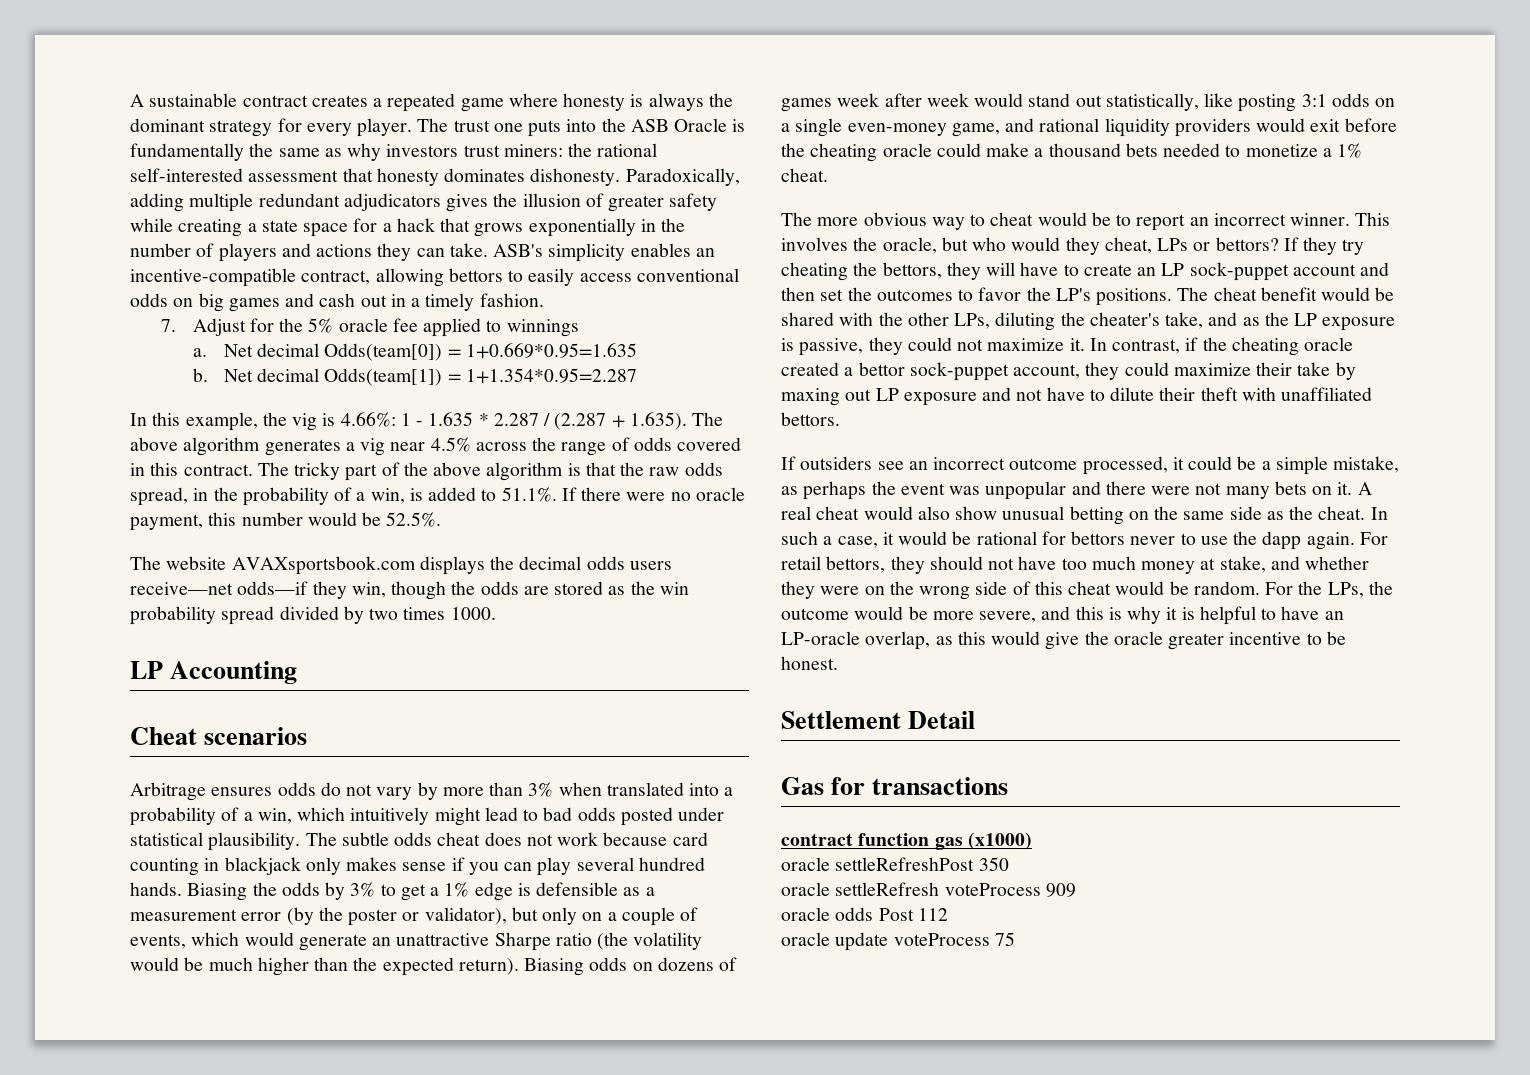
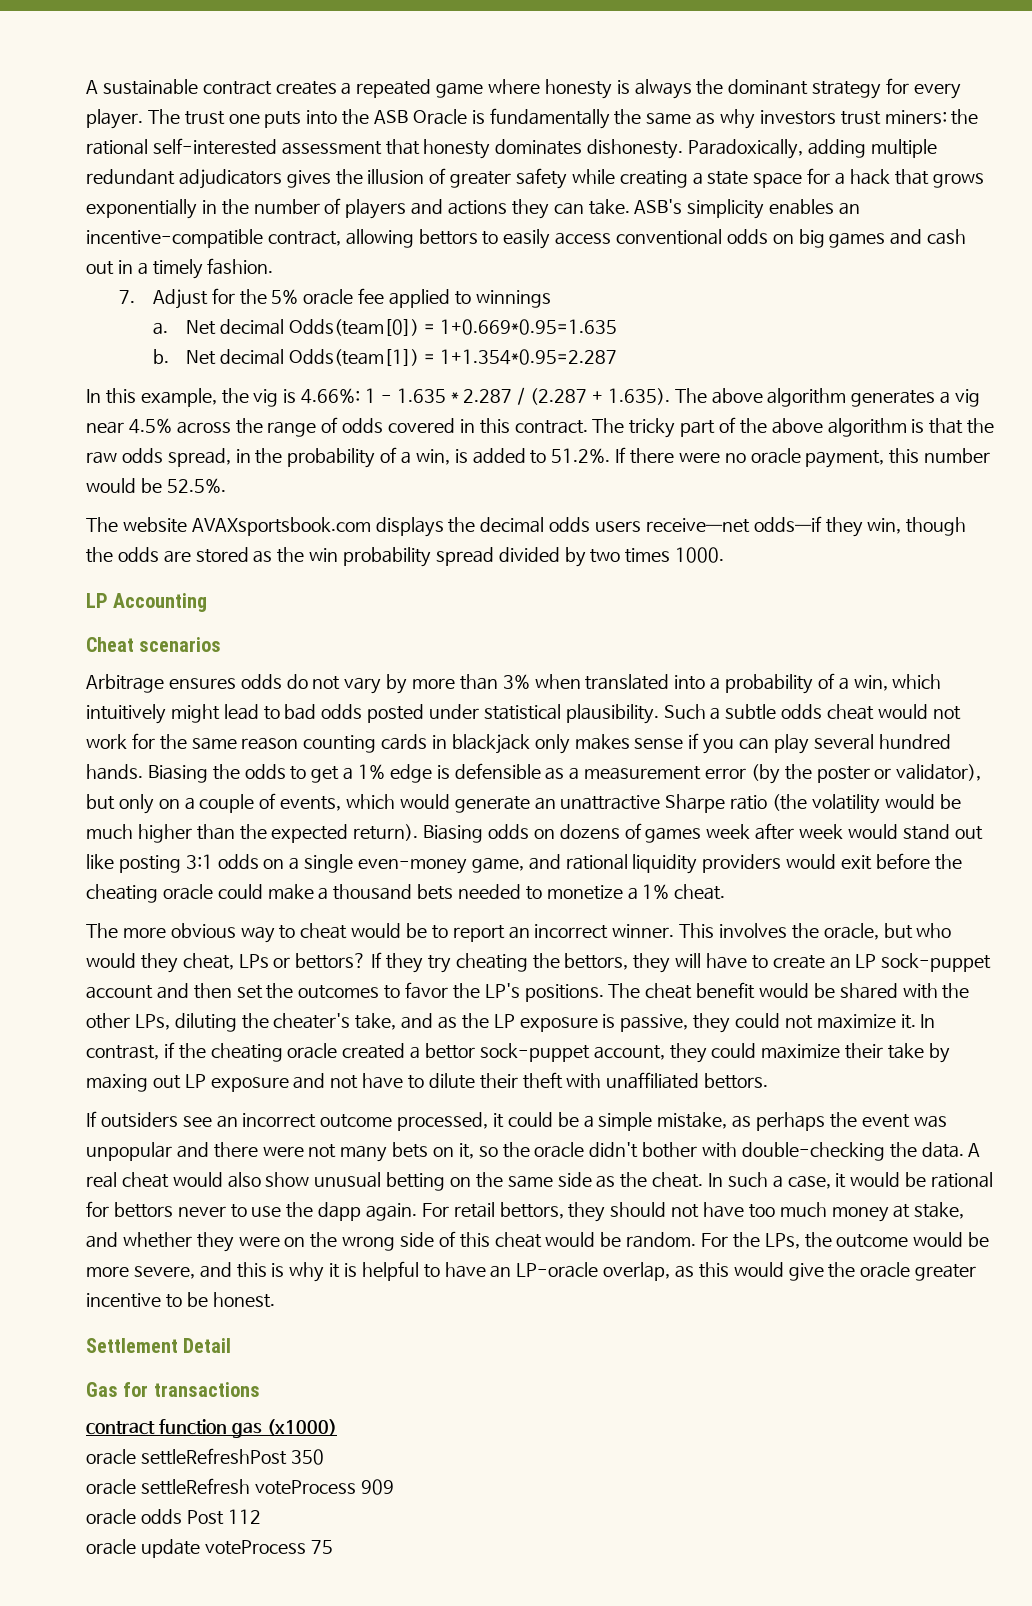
[501,487,557,502] 51.1%. -> [551,448,611,463] 51.2%.
[305,832,337,846] The -> [663,704,721,720] Such a
[484,832,522,846] does -> [877,704,928,719] would
[603,832,708,846] [130,858,199,876] because card counting -> [131,733,428,753] for the same reason counting cards
[325,882,376,900] by 3% -> (286, 771) none
[1105,93,1199,111] statistically, -> (983, 833) none
[1337,482,1353,495] it. -> [458,1142,964,1161] it, so the oracle didn't bother with double-checking the data.

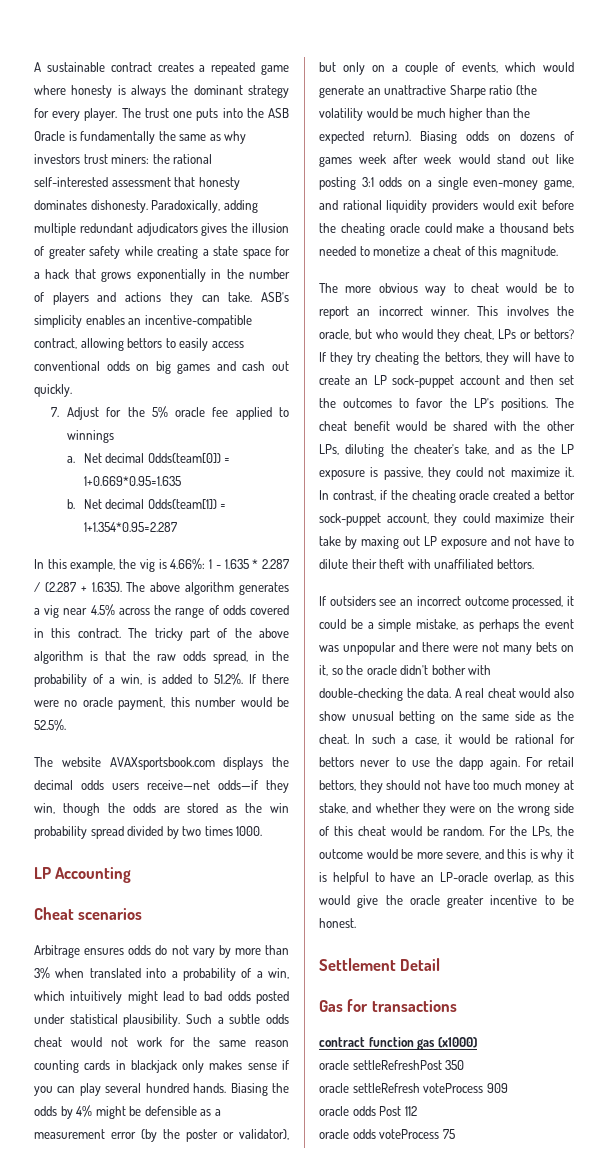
[117,258,274,279] in a timely fashion. -> [34,384,72,397] quickly.
[290,764,450,783] to get a 1% edge is -> [60,1105,142,1119] by 4% might be
[642,884,726,900] 1% cheat. -> [433,246,558,259] cheat of this magnitude.
[140,1539,200,1558] update -> [352,1129,376,1139] odds

